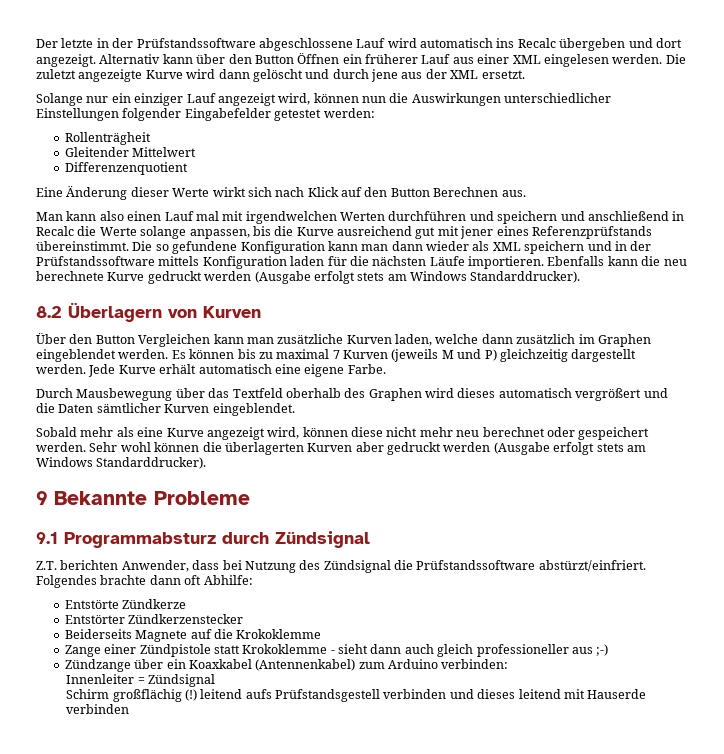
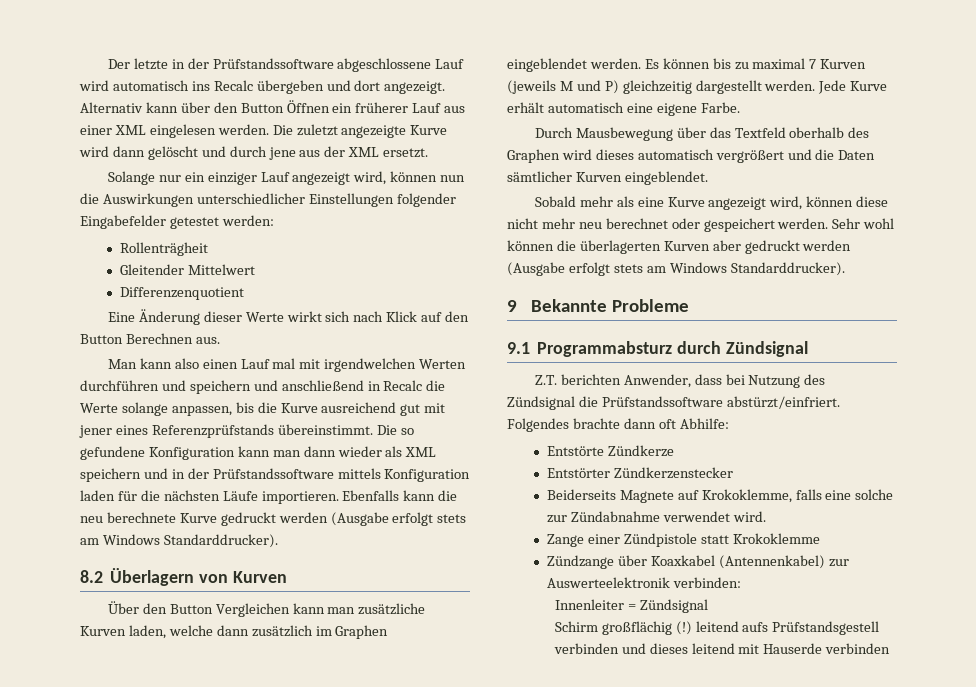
[213,629,322,639] die Krokoklemme -> [701,489,894,503] [546,511,766,523] Krokoklemme, falls eine solche zur Zündabnahme verwendet wird.
[330,644,609,657] - sieht dann auch gleich professioneller aus ;-) -> (820, 538) none
[166,659,186,669] ein -> (647, 560) none
[358,659,439,669] zum Arduino -> [828,559,849,567] [546,577,670,588] zur Auswerteelektronik

